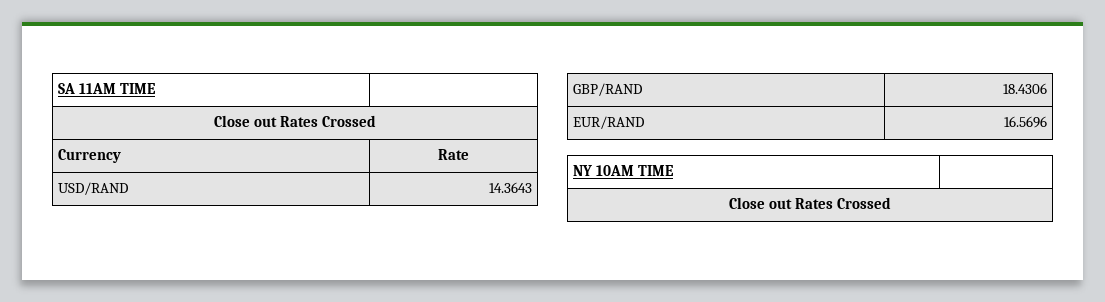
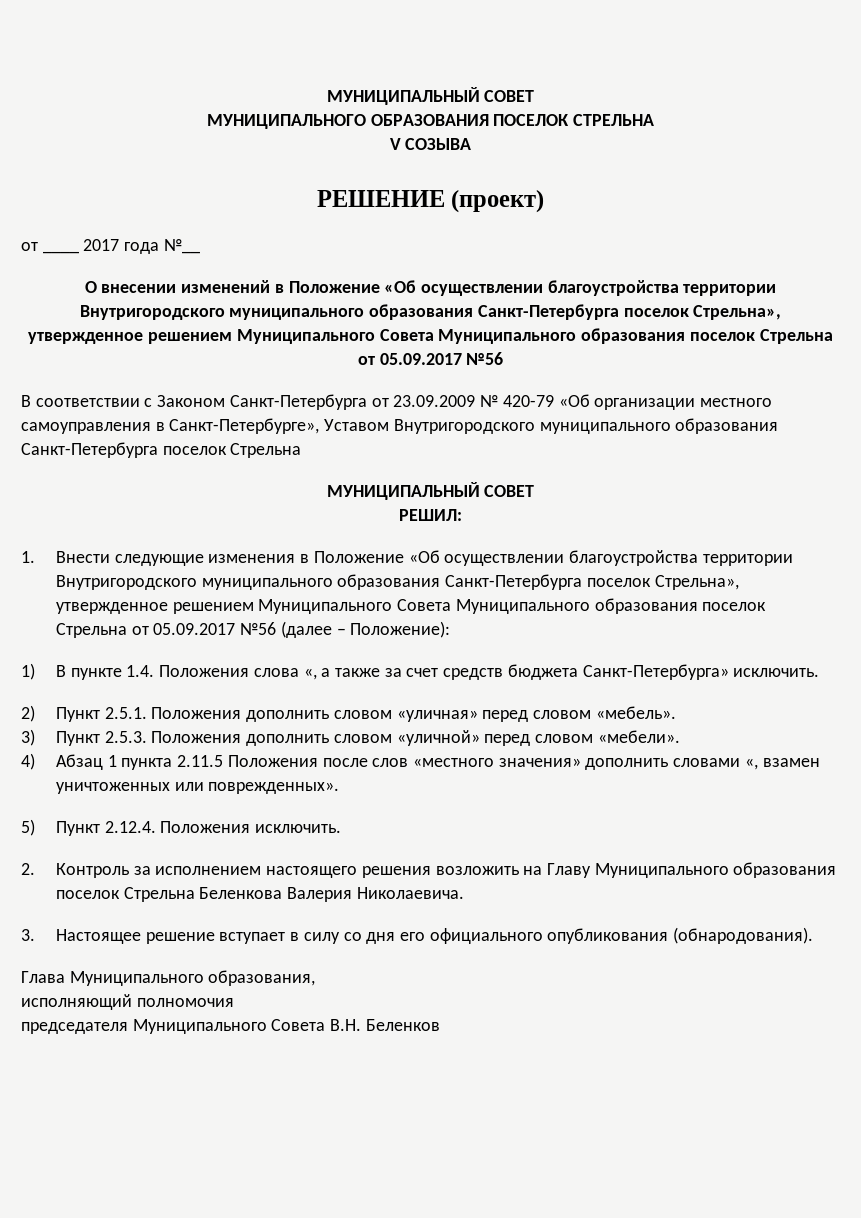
[58,83,157,94] [214,115,376,127] [58,149,122,163] [438,149,469,160] [58,182,129,195] [488,182,532,193] [573,83,643,96] [1002,83,1047,94] [573,116,645,129] [1003,116,1047,128] [573,165,675,176] [729,197,891,209] SA 11AM TIME | // Close out Rates Crossed // Currency | Rate // USD/RAND | 14.3643 // GBP/RAND | 18.4306 // EUR/RAND | 16.5696 // NY 10AM TIME | // Close out Rates Crossed -> [326,87,535,105] [206,114,655,129] [389,138,472,150] [316,190,545,213] [21,242,38,251] [42,251,79,254] [83,239,200,254] [84,280,777,296] [79,304,782,320] [28,328,833,344] [357,352,504,365] [21,394,772,410] [21,418,779,434] [21,442,302,458] [326,482,535,500] [399,509,462,521] [21,550,793,566] [55,574,739,590] [55,598,767,614] [55,621,451,638] [21,663,820,680] [21,705,676,722] [21,729,680,746] [21,753,820,770] [55,782,340,794] [21,819,342,836] [21,862,837,878] [55,887,464,902] [21,927,814,944] [21,970,316,986] [21,994,234,1010] [21,1019,440,1034] МУНИЦИПАЛЬНЫЙ СОВЕТ // МУНИЦИПАЛЬНОГО ОБРАЗОВАНИЯ ПОСЕЛОК СТРЕЛЬНА // V СОЗЫВА // РЕШЕНИЕ (проект) // от ____ 2017 года №__ // О внесении изменений в Положение «Об осуществлении благоустройства территории Внутригородского муниципального образования Санкт-Петербурга поселок Стрельна», утвержденное решением Муниципального Совета Муниципального образования поселок Стрельна от 05.09.2017 №56 // В соответствии с Законом Санкт-Петербурга от 23.09.2009 № 420-79 «Об организации местного самоуправления в Санкт-Петербурге», Уставом Внутригородского муниципального образования Санкт-Петербурга поселок Стрельна // МУНИЦИПАЛЬНЫЙ СОВЕТ // РЕШИЛ: // 1. Внести следующие изменения в Положение «Об осуществлении благоустройства территории Внутригородского муниципального образования Санкт-Петербурга поселок Стрельна», утвержденное решением Муниципального Совета Муниципального образования поселок Стрельна от 05.09.2017 №56 (далее – Положение): // 1) В пункте 1.4. Положения слова «, а также за счет средств бюджета Санкт-Петербурга» исключить. // 2) Пункт 2.5.1. Положения дополнить словом «уличная» перед словом «мебель». // 3) Пункт 2.5.3. Положения дополнить словом «уличной» перед словом «мебели». // 4) Абзац 1 пункта 2.11.5 Положения после слов «местного значения» дополнить словами «, взамен уничтоженных или поврежденных». // 5) Пункт 2.12.4. Положения исключить. // 2. Контроль за исполнением настоящего решения возложить на Главу Муниципального образования поселок Стрельна Беленкова Валерия Николаевича. // 3. Настоящее решение вступает в силу со дня его официального опубликования (обнародования). // Глава Муниципального образования, // исполняющий полномочия // председателя Муниципального Совета В.Н. Беленков

